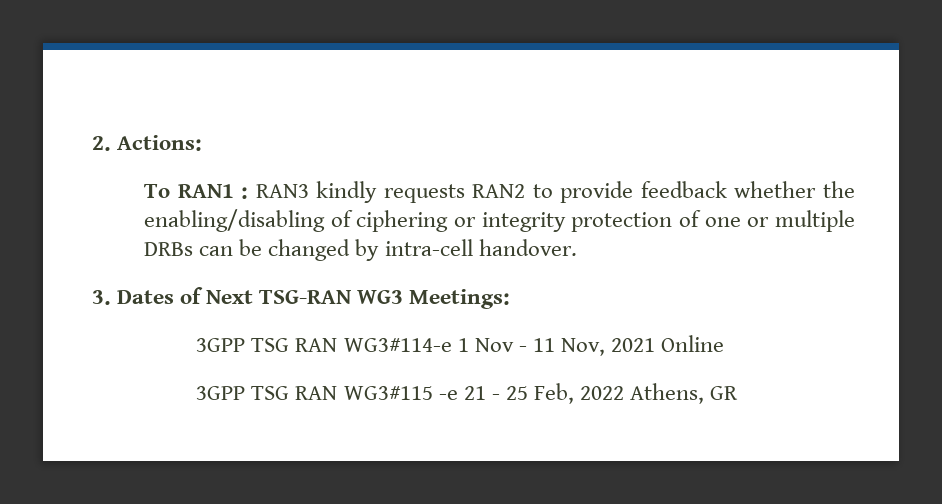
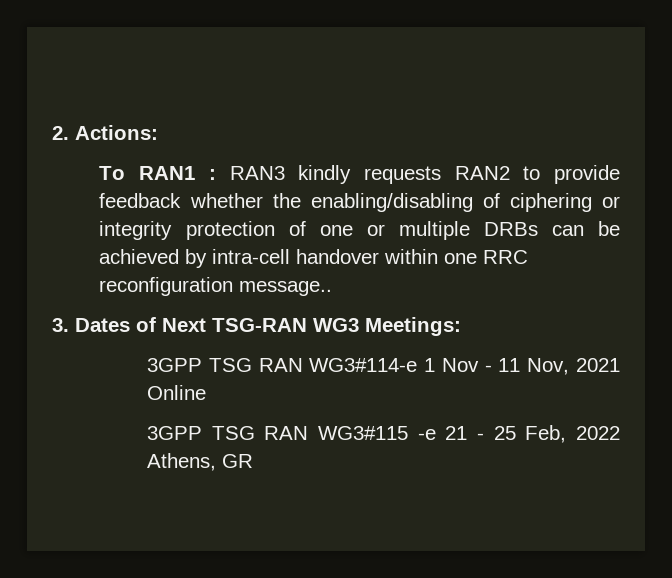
[268,239,351,261] changed -> [99,249,180,264] achieved
[478,239,577,256] handover. -> [296,249,529,264] [99,277,333,296] handover within one RRC reconfiguration message..

